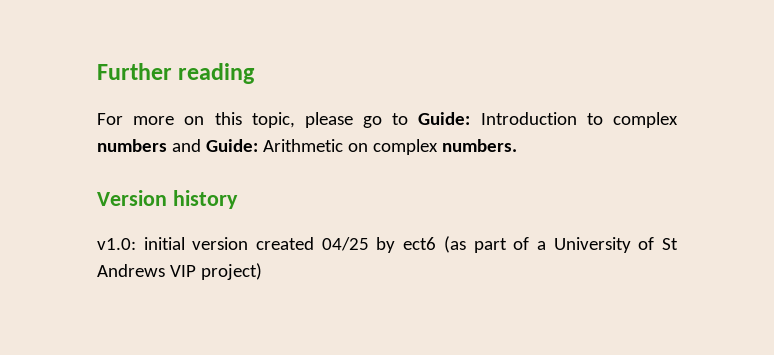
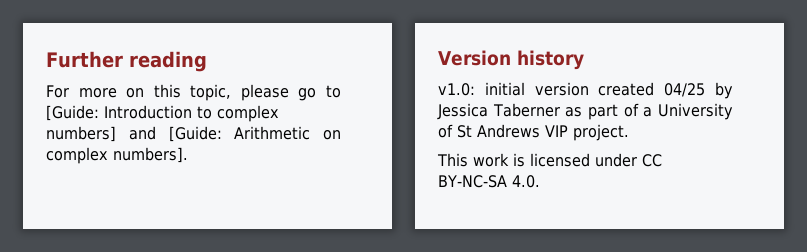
[418,112,471,125] Guide: -> [46,105,99,121] [Guide:
[97,139,258,152] numbers and Guide: -> [46,126,222,142] numbers] and [Guide:
[441,139,517,152] numbers. -> [113,147,188,163] numbers].
[403,236,466,253] ect6 (as -> [437,103,583,120] Jessica Taberner as
[200,263,262,280] project) -> [573,124,629,141] [437,153,662,167] [438,175,540,188] project. // This work is licensed under CC BY-NC-SA 4.0.

